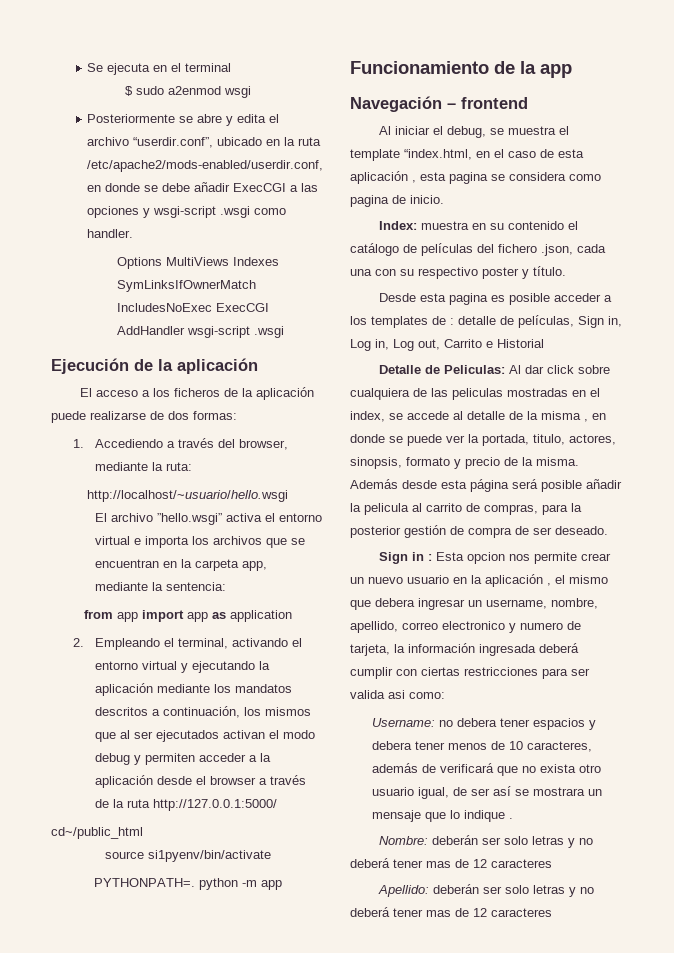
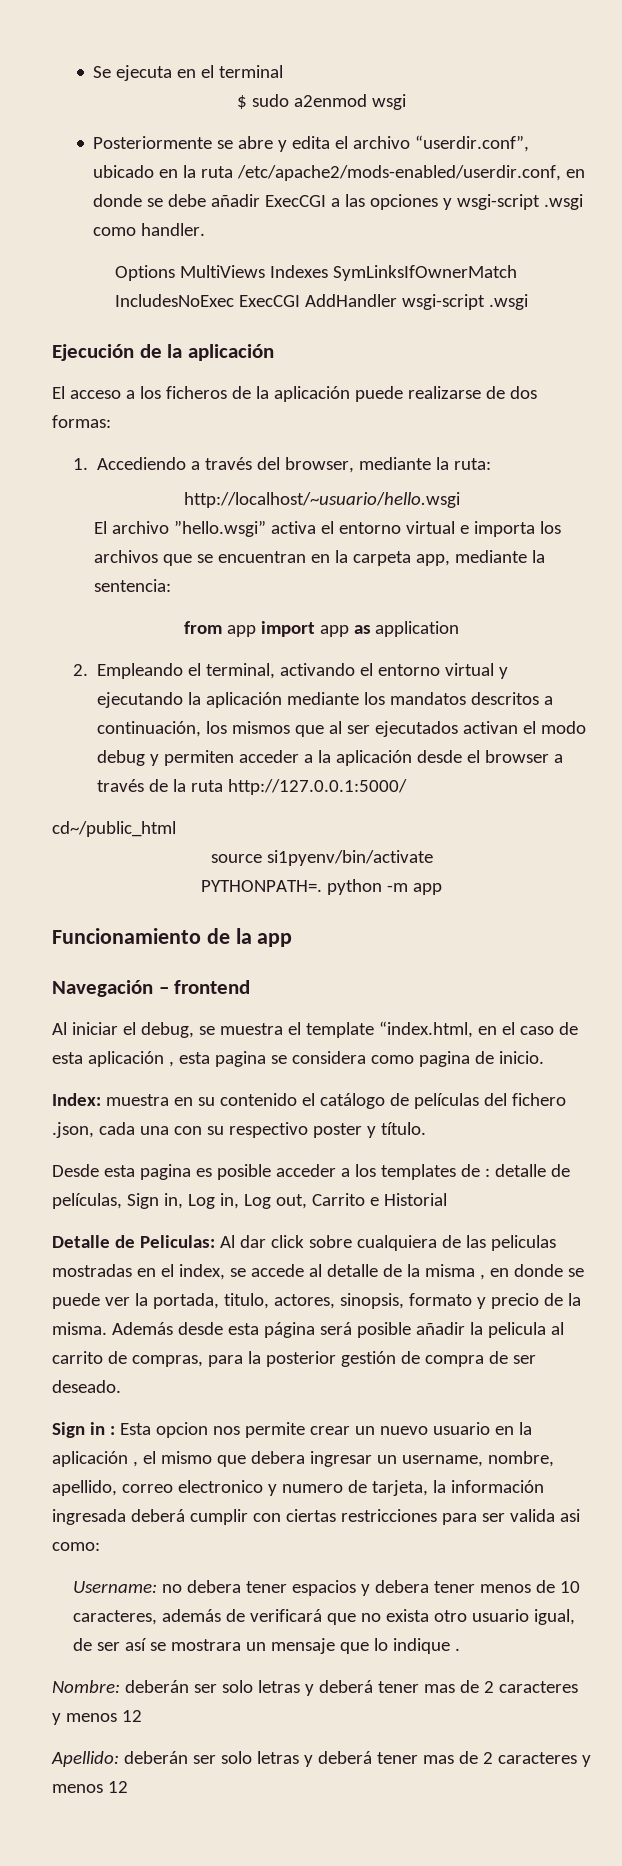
[579,838,594,845] [350,858,552,868] no deberá tener mas de 12 caracteres -> [318,1680,578,1693] [52,1710,142,1725] deberá tener mas de 2 caracteres y menos 12
[580,887,595,894] [350,907,552,917] no deberá tener mas de 12 caracteres -> [317,1751,591,1767] [52,1781,128,1793] deberá tener mas de 2 caracteres y menos 12

